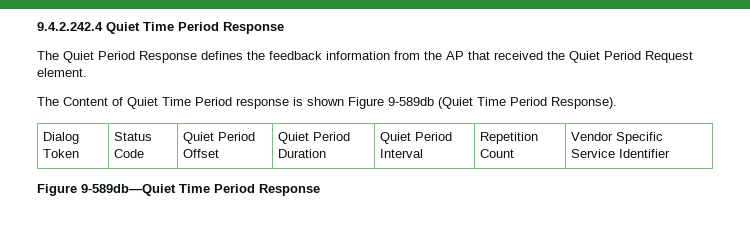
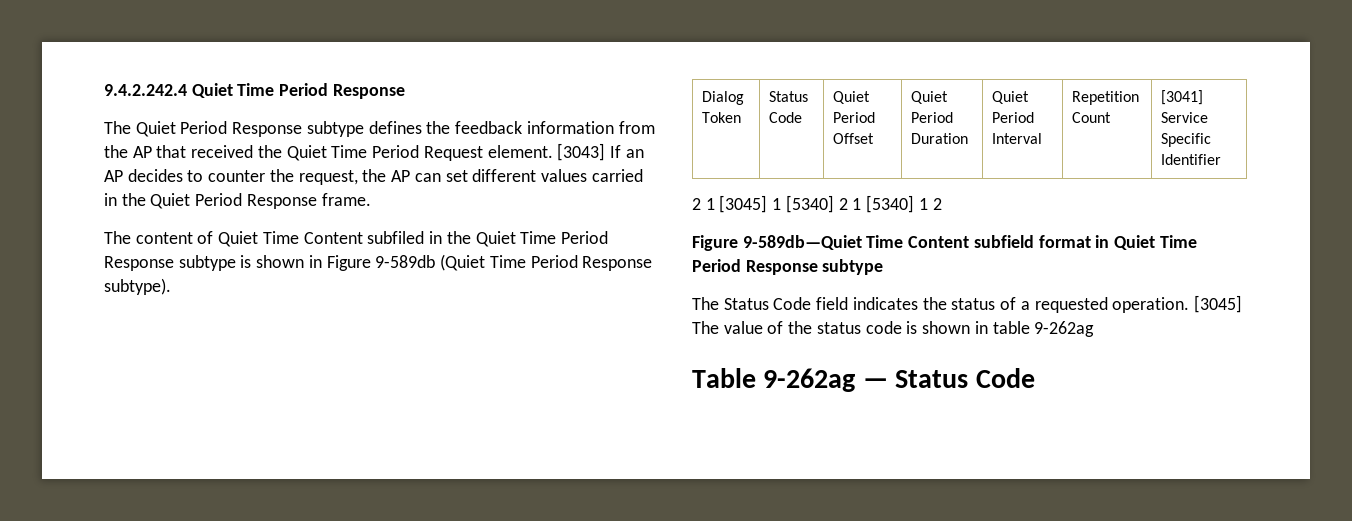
(197, 57) none -> [306,121,364,137] subtype
(600, 57) none -> [331,145,368,158] Time
[37,97,108,106] // The Content -> [557,143,644,161] [104,169,643,185] [104,193,371,209] [104,231,193,244] [3043] If an AP decides to counter the request, the AP can set different values carried in the Quiet Period Response frame. // The content
[195,97,344,109] Period response is shown -> [303,231,608,247] [104,255,322,271] Content subfiled in the Quiet Time Period Response subtype is shown in
[551,97,617,109] Response). -> [582,256,653,271] [104,278,171,295] Response subtype).
[570,132,663,144] [570,149,670,158] [37,184,320,196] Vendor Specific Service Identifier // Figure 9-589db—Quiet Time Period Response -> [1160,90,1203,105] [1160,112,1208,123] [1160,133,1211,147] [1160,154,1221,165] [692,195,942,213] [692,235,1197,251] [692,259,884,275] [692,295,1242,313] [692,321,1095,337] [692,368,1035,392] [3041] Service Specific Identifier // 2 1 [3045] 1 [5340] 2 1 [5340] 1 2 // Figure 9-589db—Quiet Time Content subfield format in Quiet Time Period Response subtype // The Status Code field indicates the status of a requested operation. [3045] The value of the status code is shown in table 9-262ag // Table 9-262ag — Status Code

